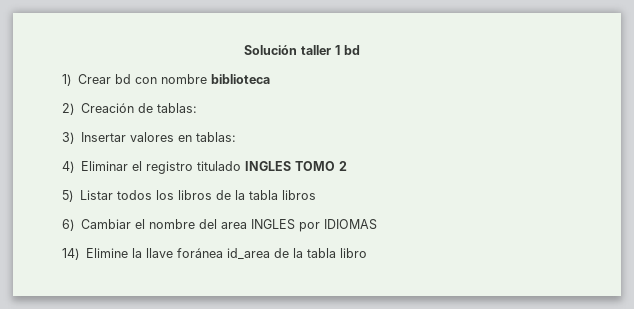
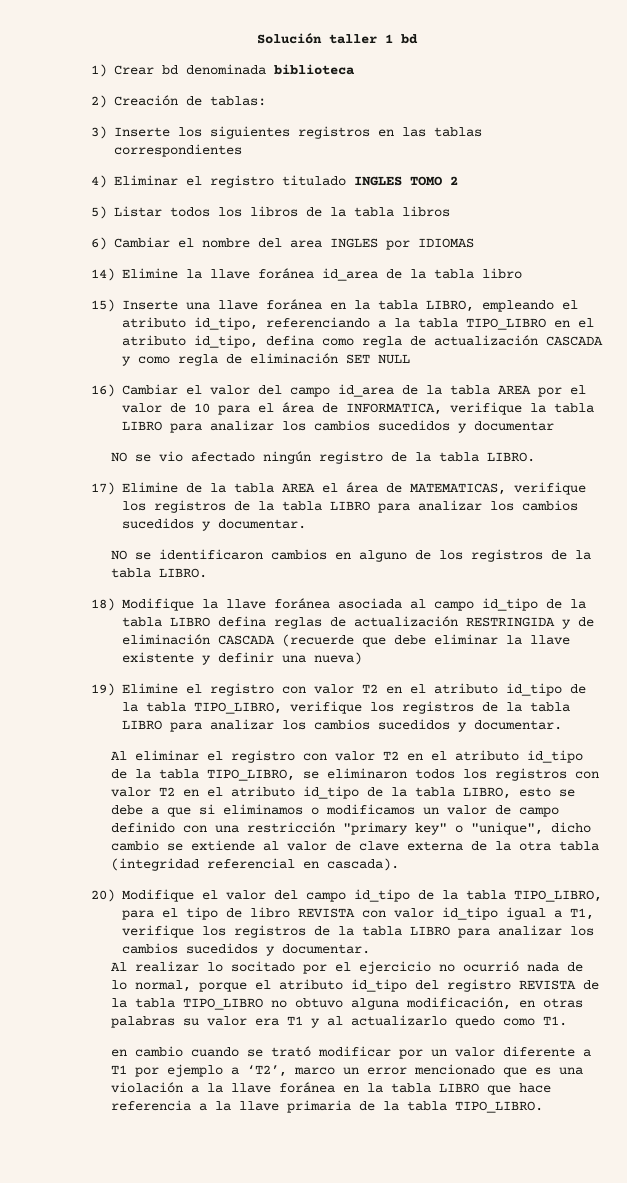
[135,74,208,84] con nombre -> [185,64,266,75] denominada
[81,132,237,142] Insertar valores en tablas: -> [113,126,482,139] [113,144,242,157] Inserte los siguientes registros en las tablas correspondientes
(368, 253) none -> [90,299,578,312] [121,317,594,330] [121,335,603,348] [121,353,410,366] [90,384,586,397] [121,402,594,415] [121,420,554,433] [110,451,535,464] [90,482,586,495] [121,500,578,513] [121,518,306,531] [110,549,591,562] [110,568,207,578] [90,598,586,611] [121,616,594,629] [121,634,570,647] [121,652,362,665] [90,683,586,696] [121,701,570,714] [121,719,562,732] [110,750,583,763] [110,768,599,781] [110,786,575,799] [110,804,559,817] [110,822,591,835] [110,840,599,851] [110,858,399,871] [90,889,602,902] [121,907,594,920] [121,925,594,938] [121,943,370,956] [110,961,583,974] [110,979,599,992] [110,997,583,1010] [110,1015,567,1028] [110,1046,591,1059] [110,1064,583,1077] [110,1082,551,1095] [110,1100,543,1113] // 15) Inserte una llave foránea en la tabla LIBRO, empleando el atributo id_tipo, referenciando a la tabla TIPO_LIBRO en el atributo id_tipo, defina como regla de actualización CASCADA y como regla de eliminación SET NULL // 16) Cambiar el valor del campo id_area de la tabla AREA por el valor de 10 para el área de INFORMATICA, verifique la tabla LIBRO para analizar los cambios sucedidos y documentar // NO se vio afectado ningún registro de la tabla LIBRO. // 17) Elimine de la tabla AREA el área de MATEMATICAS, verifique los registros de la tabla LIBRO para analizar los cambios sucedidos y documentar. // NO se identificaron cambios en alguno de los registros de la tabla LIBRO. // 18) Modifique la llave foránea asociada al campo id_tipo de la tabla LIBRO defina reglas de actualización RESTRINGIDA y de eliminación CASCADA (recuerde que debe eliminar la llave existente y definir una nueva) // 19) Elimine el registro con valor T2 en el atributo id_tipo de la tabla TIPO_LIBRO, verifique los registros de la tabla LIBRO para analizar los cambios sucedidos y documentar. // Al eliminar el registro con valor T2 en el atributo id_tipo de la tabla TIPO_LIBRO, se eliminaron todos los registros con valor T2 en el atributo id_tipo de la tabla LIBRO, esto se debe a que si eliminamos o modificamos un valor de campo definido con una restricción "primary key" o "unique", dicho cambio se extiende al valor de clave externa de la otra tabla (integridad referencial en cascada). // 20) Modifique el valor del campo id_tipo de la tabla TIPO_LIBRO, para el tipo de libro REVISTA con valor id_tipo igual a T1, verifique los registros de la tabla LIBRO para analizar los cambios sucedidos y documentar. // Al realizar lo socitado por el ejercicio no ocurrió nada de lo normal, porque el atributo id_tipo del registro REVISTA de la tabla TIPO_LIBRO no obtuvo alguna modificación, en otras palabras su valor era T1 y al actualizarlo quedo como T1. // en cambio cuando se trató modificar por un valor diferente a T1 por ejemplo a ‘T2’, marco un error mencionado que es una violación a la llave foránea en la tabla LIBRO que hace referencia a la llave primaria de la tabla TIPO_LIBRO.

